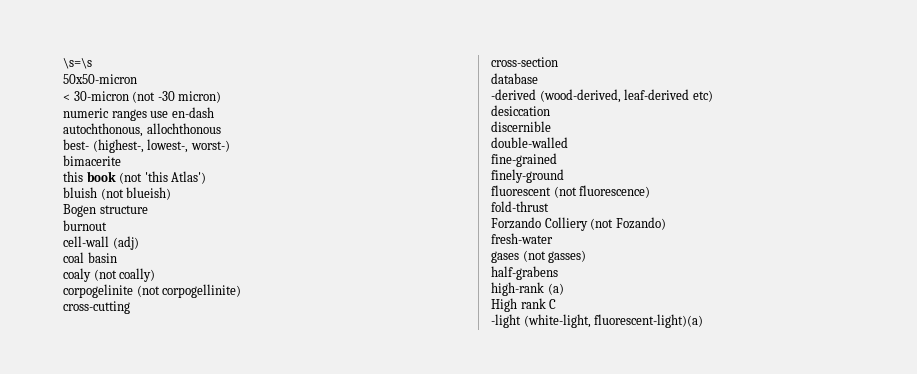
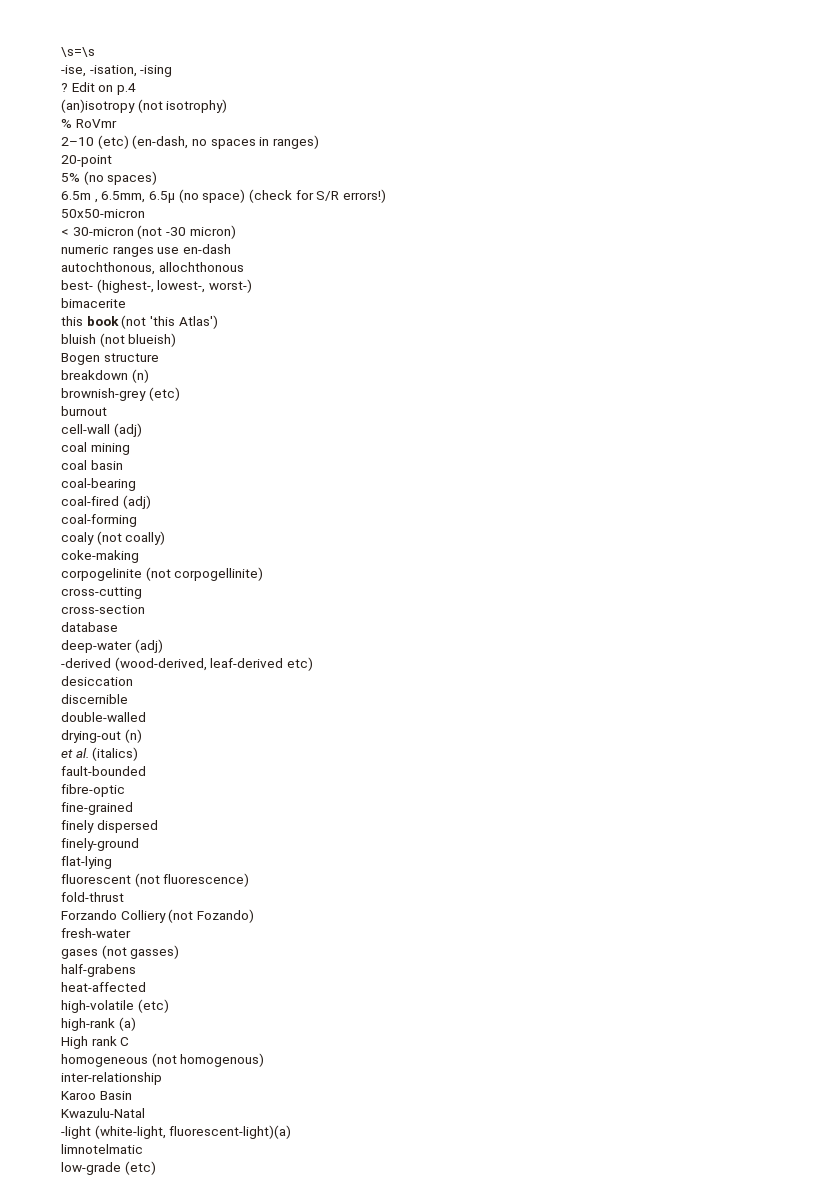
(92, 63) none -> [61,65,173,77] [61,82,136,95] [61,99,228,113] [61,119,117,128] [61,135,319,149] [61,155,112,167] [61,171,158,185] [61,189,386,203] // -ise, -isation, -ising // ? Edit on p.4 // (an)isotropy (not isotrophy) // % RoVmr // 2–10 (etc) (en-dash, no spaces in ranges) // 20-point // 5% (no spaces) // 6.5m , 6.5mm, 6.5μ (no space) (check for S/R errors!)
(148, 209) none -> [61,369,149,383] [61,387,180,401] // breakdown (n) // brownish-grey (etc)
(139, 243) none -> [61,442,130,455] // coal mining
(117, 257) none -> [61,478,136,491] [61,495,151,509] [61,514,137,527] // coal-bearing // coal-fired (adj) // coal-forming
(156, 275) none -> [61,550,139,563] // coke-making
(538, 78) none -> [61,639,163,653] // deep-water (adj)
(568, 142) none -> [61,729,142,743] [61,747,139,761] [61,766,146,776] [61,784,125,797] // drying-out (n) // et al. (italics) // fault-bounded // fibre-optic
(557, 160) none -> [61,820,158,833] // finely dispersed
(564, 176) none -> [61,856,112,869] // flat-lying
(558, 273) none -> [61,982,146,992] [61,999,169,1013] // heat-affected // high-volatile (etc)
(557, 304) none -> [61,1053,265,1067] [61,1072,162,1085] [61,1091,132,1100] [61,1108,145,1118] // homogeneous (not homogenous) // inter-relationship // Karoo Basin // Kwazulu-Natal
(704, 321) none -> [61,1144,143,1154] [61,1161,156,1175] // limnotelmatic // low-grade (etc)

